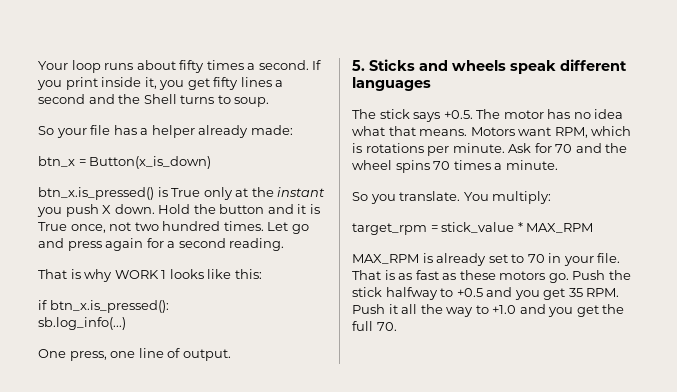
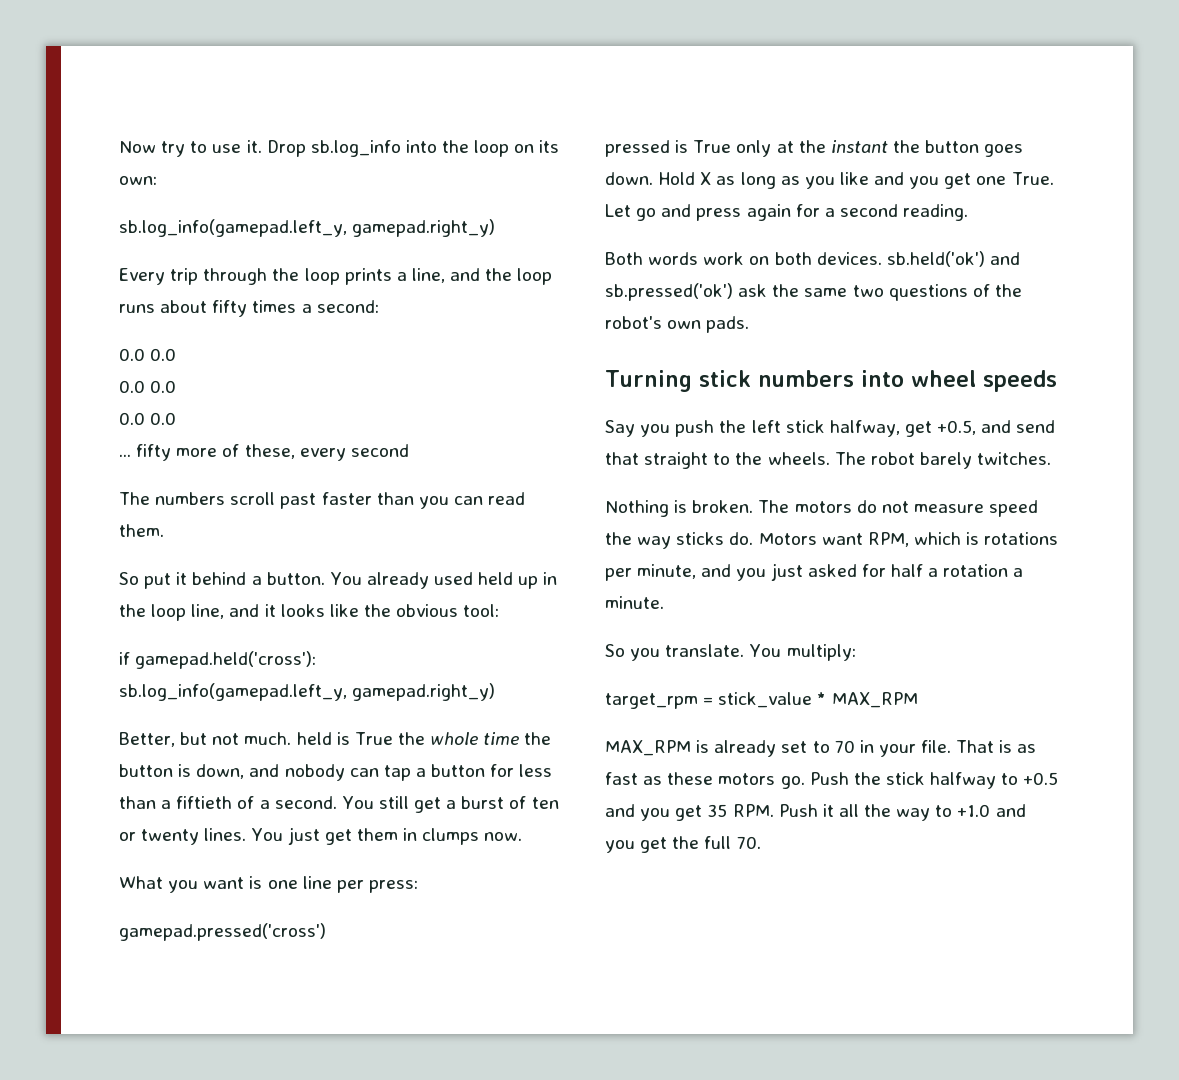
[38,61,68,70] Your -> [119,140,560,157] [119,176,157,185] [119,219,496,237] [119,268,513,285] Now try to use it. Drop sb.log_info into the loop on its own: // sb.log_info(gamepad.left_y, gamepad.right_y) // Every trip through the loop prints a line, and the
[258,60,322,70] [37,77,284,90] [38,94,270,107] [38,125,293,138] [38,156,212,169] [38,187,154,200] second. If you print inside it, you get fifty lines a second and the Shell turns to soup. // So your file has a helper already made: // btn_x = Button(x_is_down) // btn_x.is_pressed() -> [316,300,379,313] [119,348,177,361] [119,380,177,393] [119,412,177,425] [119,444,409,461] [119,492,526,509] [119,524,164,537] [119,572,558,589] [119,604,500,621] [119,651,317,669] [119,683,496,701] [119,732,552,747] [119,764,553,781] [119,796,559,813] [119,827,523,845] [119,876,418,893] [119,923,326,941] [605,140,670,157] second: // 0.0 0.0 // 0.0 0.0 // 0.0 0.0 // ... fifty more of these, every second // The numbers scroll past faster than you can read them. // So put it behind a button. You already used held up in the loop line, and it looks like the obvious tool: // if gamepad.held('cross'): // sb.log_info(gamepad.left_y, gamepad.right_y) // Better, but not much. held is True the whole time the button is down, and nobody can tap a button for less than a fiftieth of a second. You still get a burst of ten or twenty lines. You just get them in clumps now. // What you want is one line per press: // gamepad.pressed('cross') // pressed
[37,204,320,217] [38,221,264,233] you push X down. Hold the button and it is True once, not two hundred times. -> [892,140,1024,157] [605,172,1054,189] the button goes down. Hold X as long as you like and you get one True.
[38,269,262,282] [38,300,169,313] [38,317,126,330] [38,348,231,361] [352,59,627,74] [352,77,431,91] [352,109,624,122] [352,126,468,136] That is why WORK 1 looks like this: // if btn_x.is_pressed(): // sb.log_info(...) // One press, one line of output. // 5. Sticks and wheels speak different languages // The stick says +0.5. The motor has no idea what that means. -> [605,251,1020,267] [605,283,1022,301] [605,316,750,333] [605,370,1057,392] [605,420,1056,437] [605,452,1052,469] [605,500,1039,517] [605,532,754,549] Both words work on both devices. sb.held('ok') and sb.pressed('ok') ask the same two questions of the robot's own pads. // Turning stick numbers into wheel speeds // Say you push the left stick halfway, get +0.5, and send that straight to the wheels. The robot barely twitches. // Nothing is broken. The motors do not measure speed the way sticks do.
[452,143,628,153] [352,160,491,173] minute. Ask for 70 and the wheel spins 70 times -> [637,563,1009,581] minute, and you just asked for half a rotation

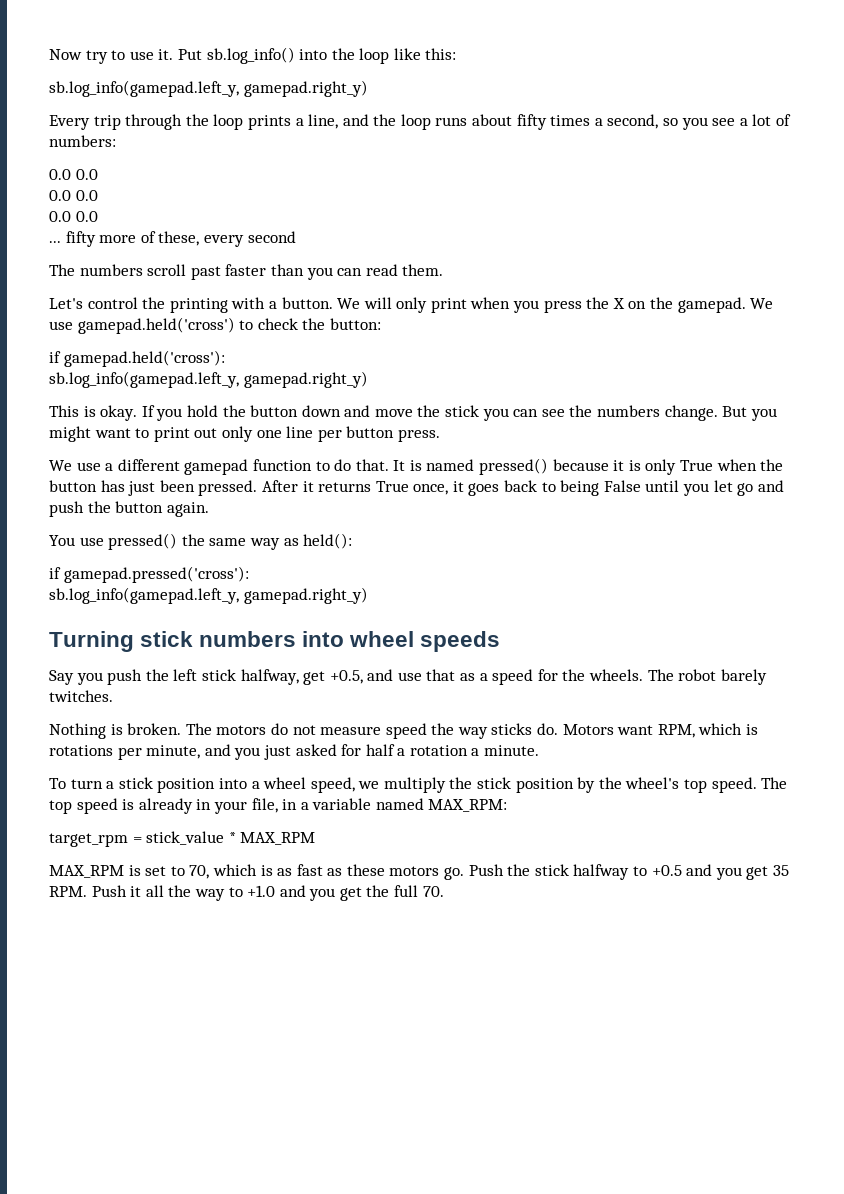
[266,140,401,157] Drop sb.log_info -> [177,47,295,64] Put sb.log_info()
[514,140,560,153] [119,176,157,185] on its own: -> [393,48,457,60] like this:
[316,300,379,313] second: -> [607,114,791,130] [49,135,116,147] second, so you see a lot of numbers:
[119,572,558,589] [119,604,500,621] [119,651,317,669] [119,683,496,701] [119,732,552,747] [119,764,553,781] [119,796,559,813] [119,827,523,845] [119,876,418,893] [119,923,326,941] [605,140,1024,157] [605,172,1054,189] [605,204,969,221] [605,251,1020,267] [605,283,1022,301] [605,316,750,333] So put it behind a button. You already used held up in the loop line, and it looks like the obvious tool: // if gamepad.held('cross'): // sb.log_info(gamepad.left_y, gamepad.right_y) // Better, but not much. held is True the whole time the button is down, and nobody can tap a button for less than a fiftieth of a second. You still get a burst of ten or twenty lines. You just get them in clumps now. // What you want is one line per press: // gamepad.pressed('cross') // pressed is True only at the instant the button goes down. Hold X as long as you like and you get one True. Let go and press again for a second reading. // Both words work on both devices. sb.held('ok') and sb.pressed('ok') ask the same two questions of the robot's own pads. -> [49,297,774,313] [49,317,381,334] [49,350,225,367] [49,371,368,388] [49,405,777,421] [49,426,440,442] [49,458,784,475] [49,480,784,496] [49,501,209,517] [49,533,353,550] [49,566,249,583] [49,587,368,604] Let's control the printing with a button. We will only print when you press the X on the gamepad. We use gamepad.held('cross') to check the button: // if gamepad.held('cross'): // sb.log_info(gamepad.left_y, gamepad.right_y) // This is okay. If you hold the button down and move the stick you can see the numbers change. But you might want to print out only one line per button press. // We use a different gamepad function to do that. It is named pressed() because it is only True when the button has just been pressed. After it returns True once, it goes back to being False until you let go and push the button again. // You use pressed() the same way as held(): // if gamepad.pressed('cross'): // sb.log_info(gamepad.left_y, gamepad.right_y)
[1016,420,1056,433] [605,452,731,469] send that straight to -> [397,669,558,685] use that as a speed for
[605,644,856,661] So you translate. You multiply: -> [49,777,788,793] [49,798,508,814] To turn a stick position into a wheel speed, we multiply the stick position by the wheel's top speed. The top speed is already in your file, in a variable named MAX_RPM:
[714,740,777,757] already -> (141, 870) none
[834,740,995,757] 70 in your file. That -> [189,864,257,879] 70, which

